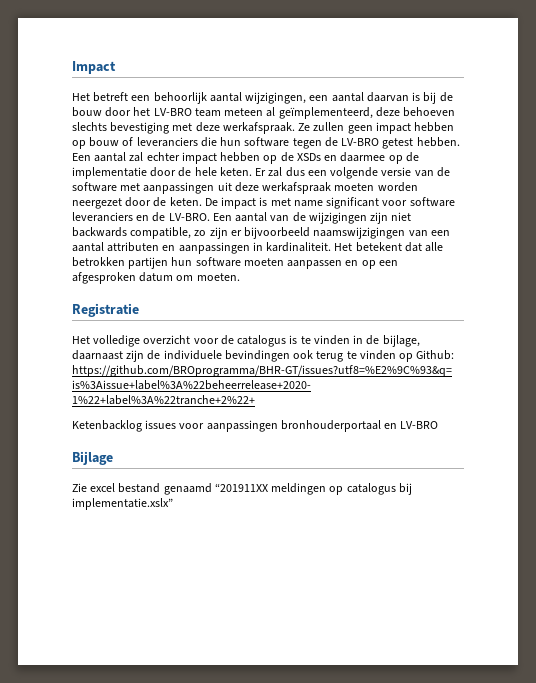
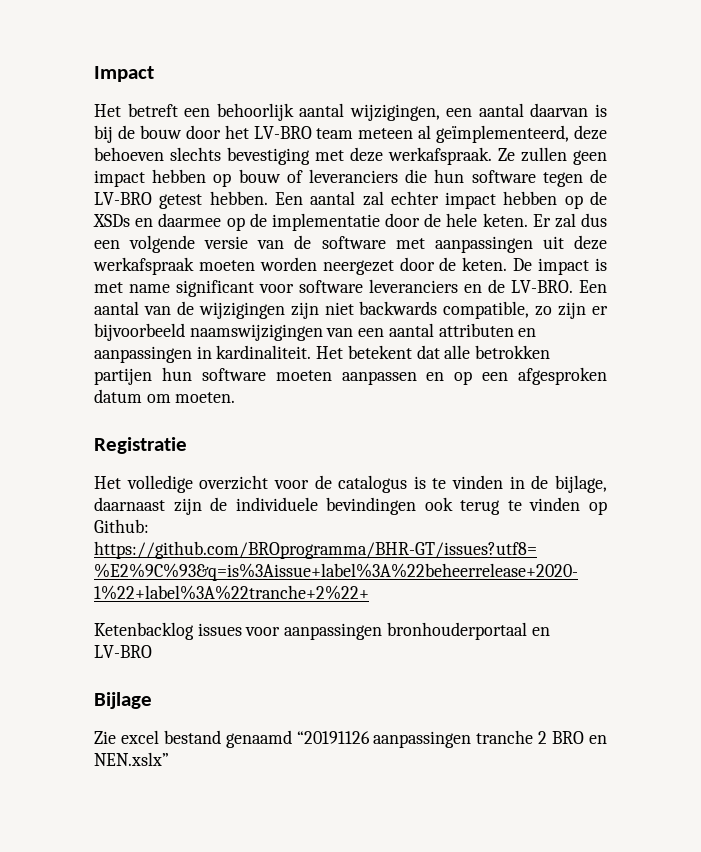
[214,483,412,495] [72,498,173,510] “201911XX meldingen op catalogus bij implementatie.xslx” -> [296,730,608,748] [94,752,169,766] “20191126 aanpassingen tranche 2 BRO en NEN.xslx”

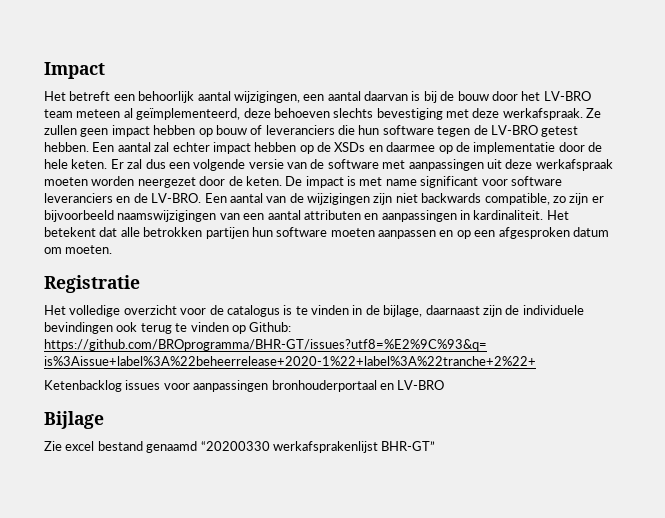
[296,730,608,748] [94,752,169,766] “20191126 aanpassingen tranche 2 BRO en NEN.xslx” -> [200,441,436,453] “20200330 werkafsprakenlijst BHR-GT”

